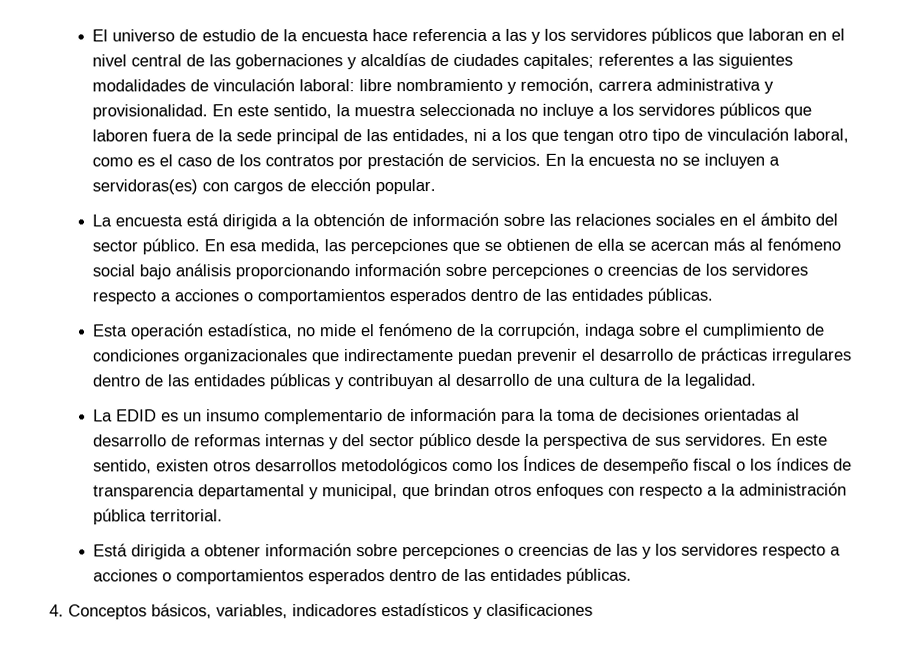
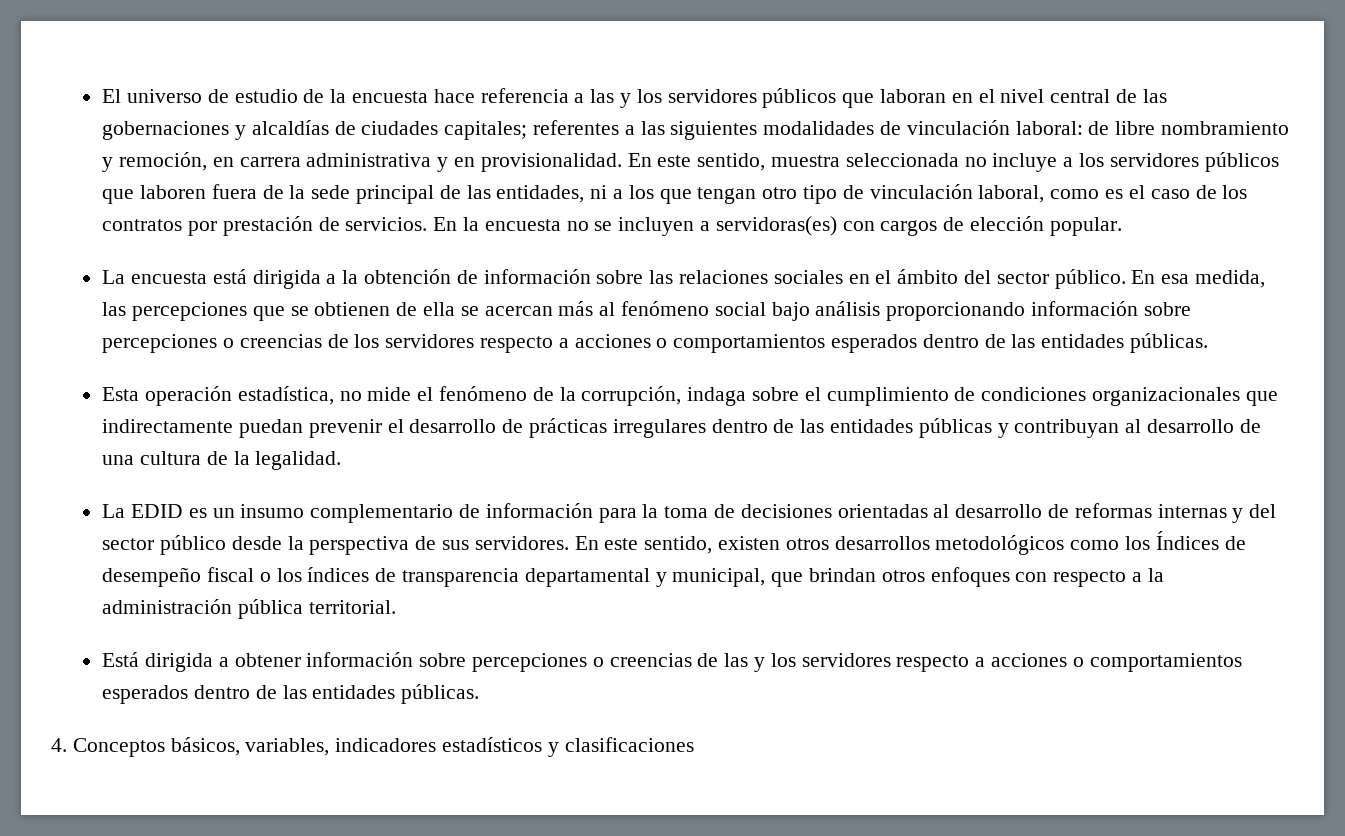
(356, 85) none -> [1088,121,1110,135] de
(595, 85) none -> [212,157,234,167] en
(775, 87) none -> [454,157,476,167] en
[336,104,352,117] la -> (766, 162) none

